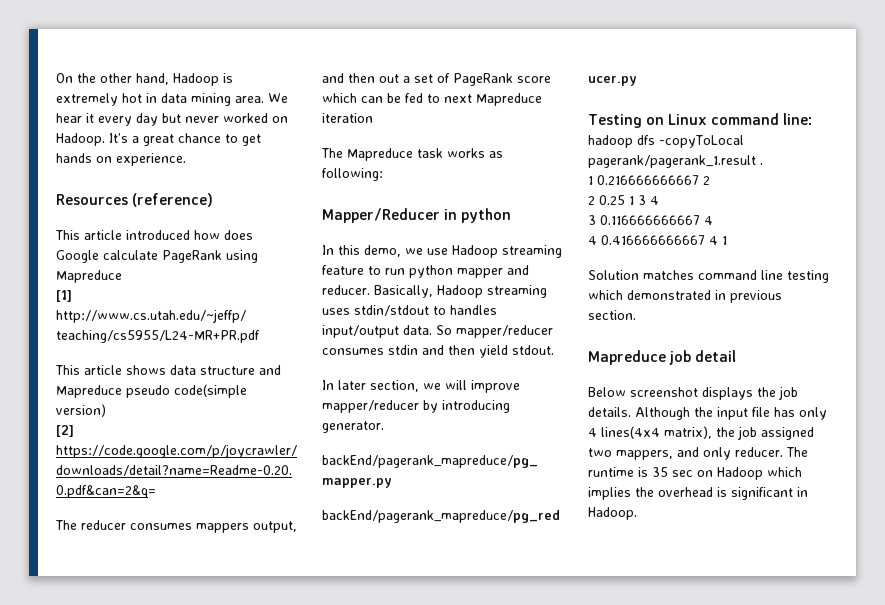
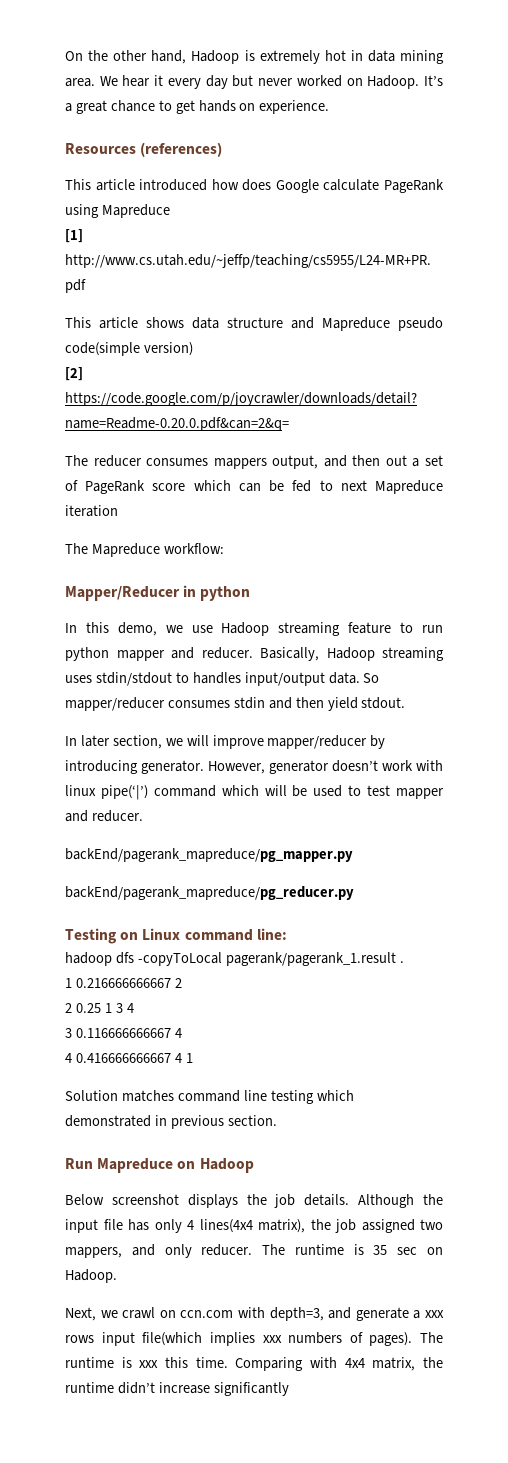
[132,193,214,207] (reference) -> [140,142,223,157] (references)
[417,148,503,158] [322,168,383,181] task works as following: -> [163,543,224,554] workflow:
(384, 427) none -> [208,760,443,774] [65,785,445,800] [65,810,143,822] However, generator doesn’t work with linux pipe(‘|’) command which will be used to test mapper and reducer.
[588,350,737,365] Mapreduce job detail -> [65,1158,254,1173] Run Mapreduce on Hadoop
[717,467,802,480] [588,487,808,500] [588,507,637,520] Hadoop which implies the overhead is significant in Hadoop. -> [65,1269,117,1283] [65,1307,445,1321] [65,1332,443,1346] [65,1357,444,1371] [65,1382,289,1396] Hadoop. // Next, we crawl on ccn.com with depth=3, and generate a xxx rows input file(which implies xxx numbers of pages). The runtime is xxx this time. Comparing with 4x4 matrix, the runtime didn’t increase significantly

